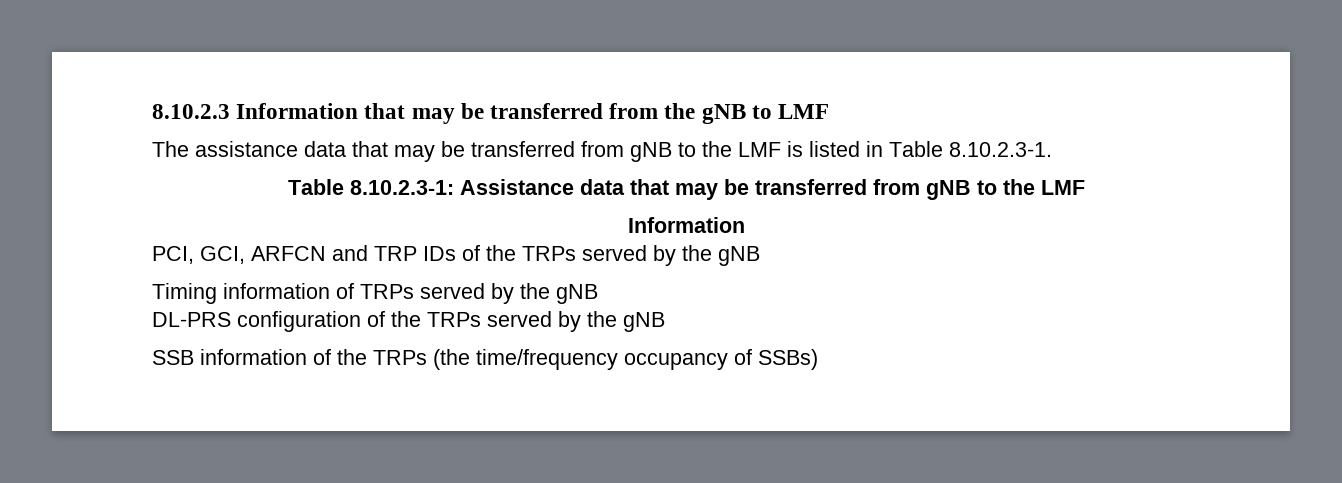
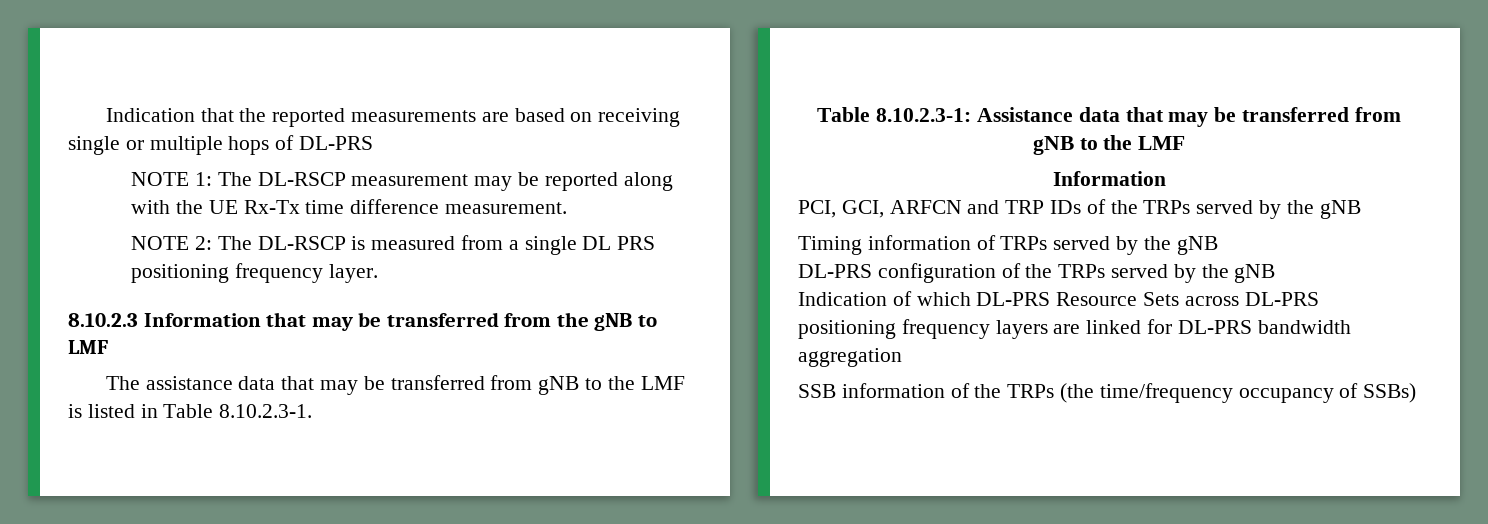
(152, 111) none -> [105,108,681,127] [68,135,374,155] [131,172,673,191] [131,199,568,214] [131,235,656,255] [131,263,378,283] Indication that the reported measurements are based on receiving single or multiple hops of DL-PRS // NOTE 1: The DL-RSCP measurement may be reported along with the UE Rx-Tx time difference measurement. // NOTE 2: The DL-RSCP is measured from a single DL PRS positioning frequency layer. //
(665, 322) none -> [798,291,1319,306] [798,319,1351,339] [798,348,902,367] // Indication of which DL-PRS Resource Sets across DL-PRS positioning frequency layers are linked for DL-PRS bandwidth aggregation

